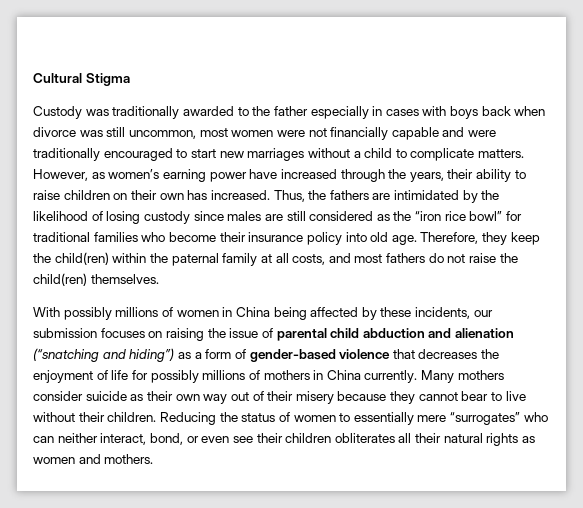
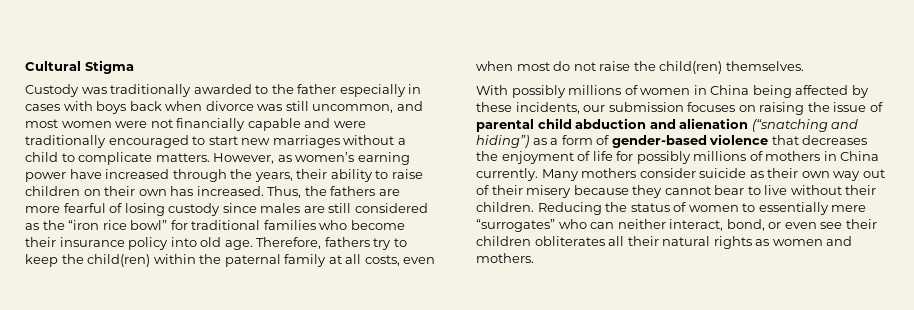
(196, 134) none -> [396,101,423,111] and
[394,190,500,203] [33,211,88,221] intimidated by the likelihood -> [25,203,106,213] more fearful
[482,232,508,245] they -> [324,237,407,250] fathers try to
[328,253,426,263] and most fathers -> [403,257,436,264] [476,61,550,71] even when most

